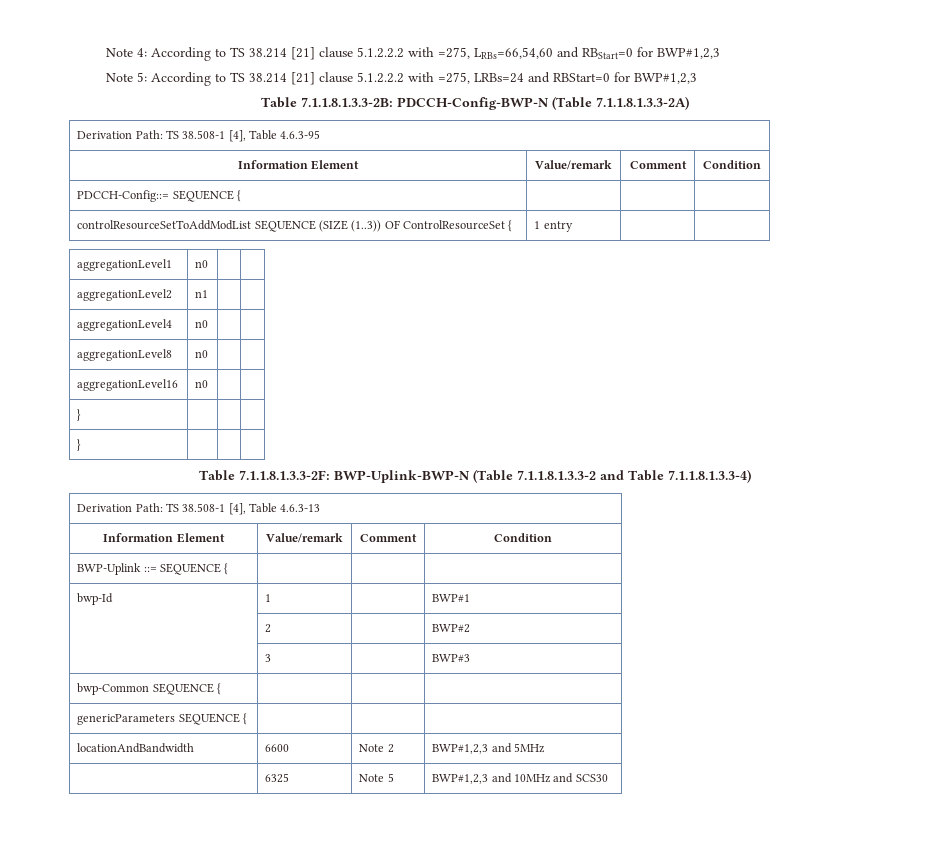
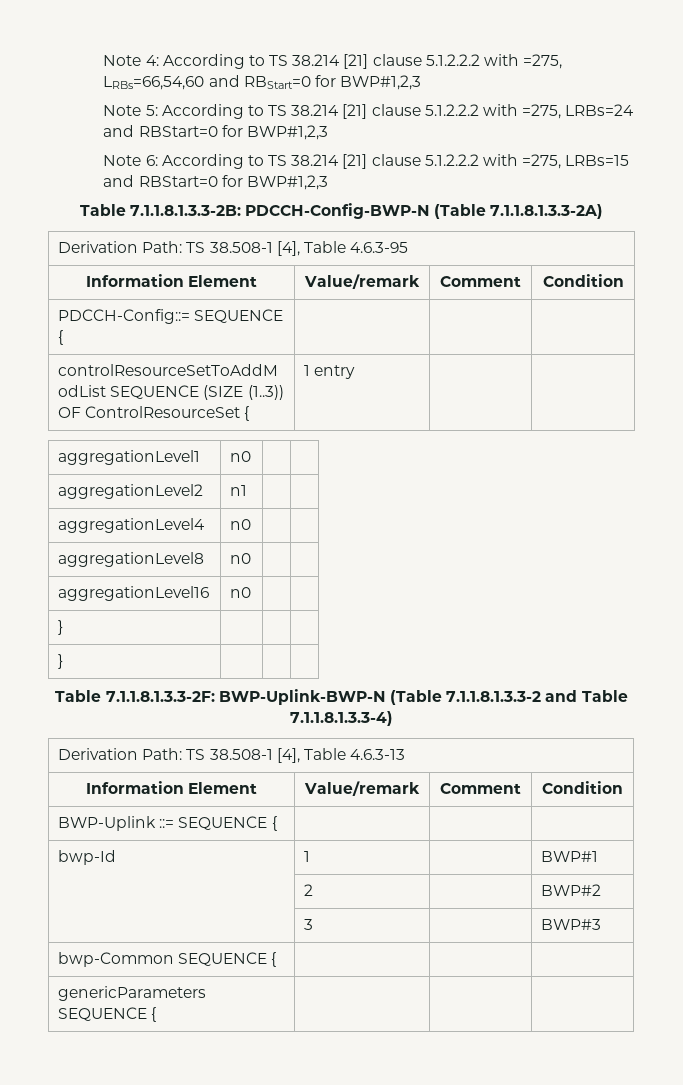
(697, 78) none -> [103,154,630,169] [103,175,328,190] // Note 6: According to TS 38.214 [21] clause 5.1.2.2.2 with =275, LRBs=15 and RBStart=0 for BWP#1,2,3
[77,743,195,753] [265,744,290,752] [359,744,394,753] [432,743,545,754] [265,773,290,783] [359,773,394,782] [432,773,608,784] // locationAndBandwidth | 6600 | Note 2 | BWP#1,2,3 and 5MHz // | 6325 | Note 5 | BWP#1,2,3 and 10MHz and SCS30 -> (157, 1014) none

